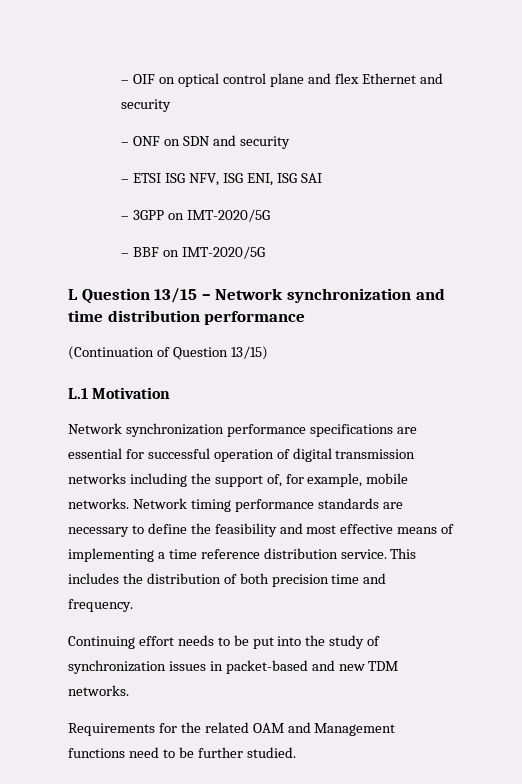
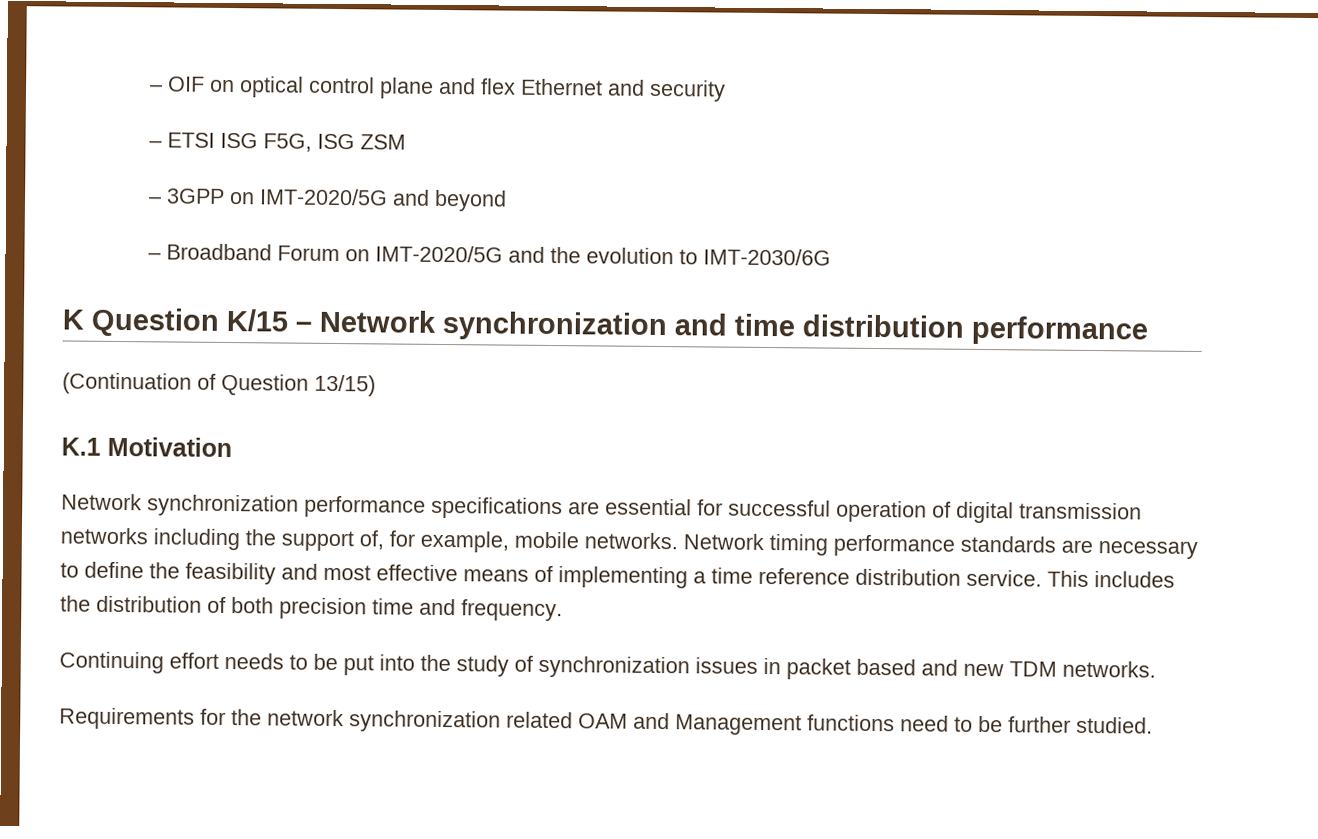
[133,135,290,149] [121,173,322,186] ONF on SDN and security // – ETSI ISG NFV, ISG ENI, ISG SAI -> [167,132,407,152] ETSI ISG F5G, ISG ZSM
[121,246,266,259] [68,288,198,304] // – BBF on IMT-2020/5G // L Question 13/15 -> [392,189,508,212] [148,243,832,266] [62,307,289,337] and beyond // – Broadband Forum on IMT-2020/5G and the evolution to IMT-2030/6G // K Question K/15
[68,388,88,399] L.1 -> [61,437,101,456] K.1
[225,660,308,674] packet-based -> [786,658,916,680] packet based
(201, 727) none -> [267,709,501,733] network synchronization

